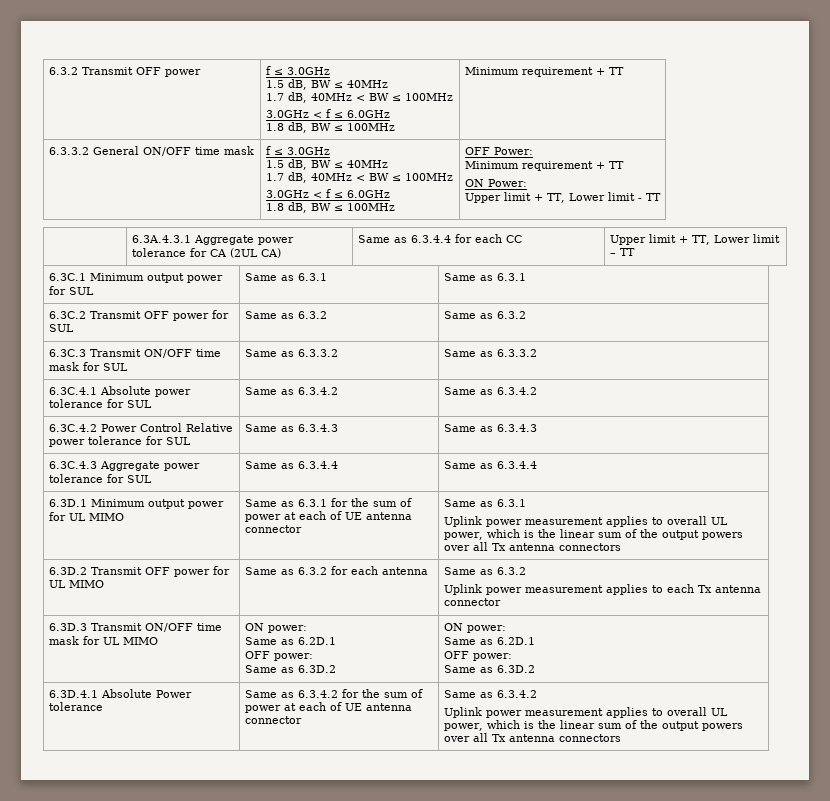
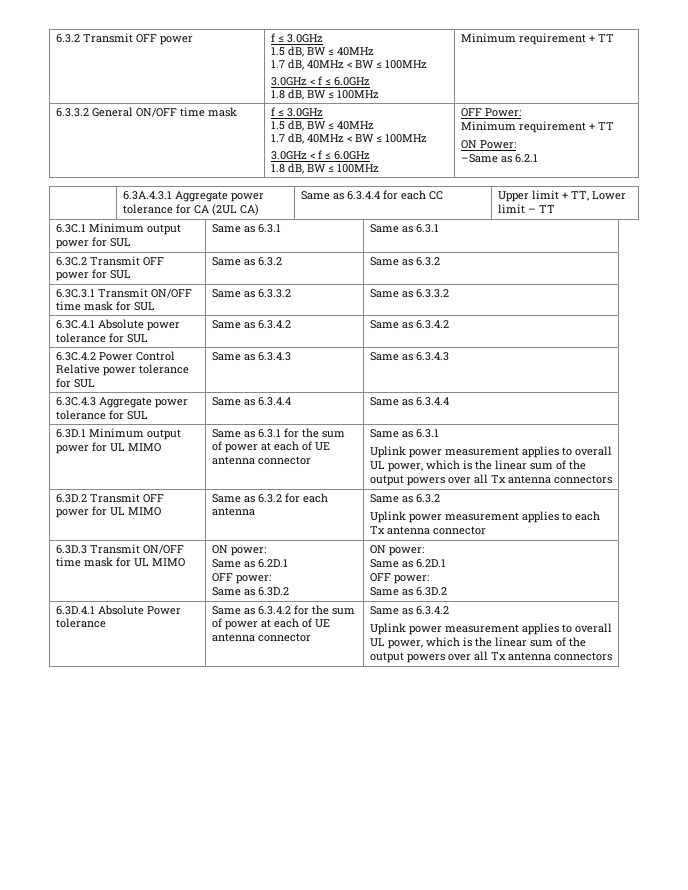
[464,192,661,203] Upper limit + TT, Lower limit - TT -> [460,154,538,163] –Same as 6.2.1
[48,349,86,357] 6.3C.3 -> [55,289,95,298] 6.3C.3.1

